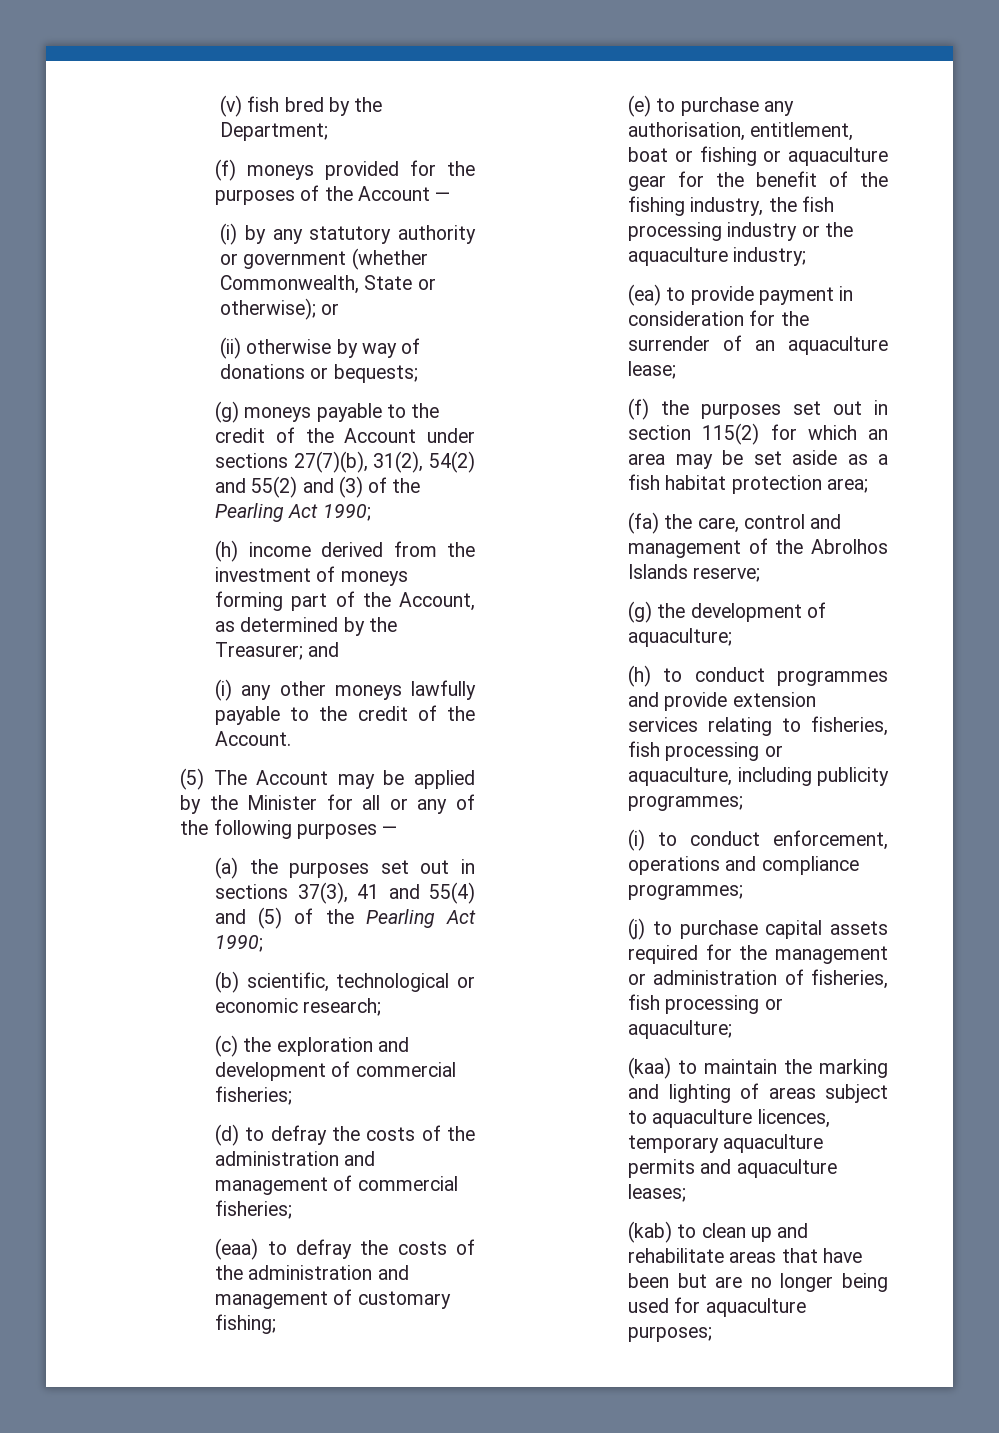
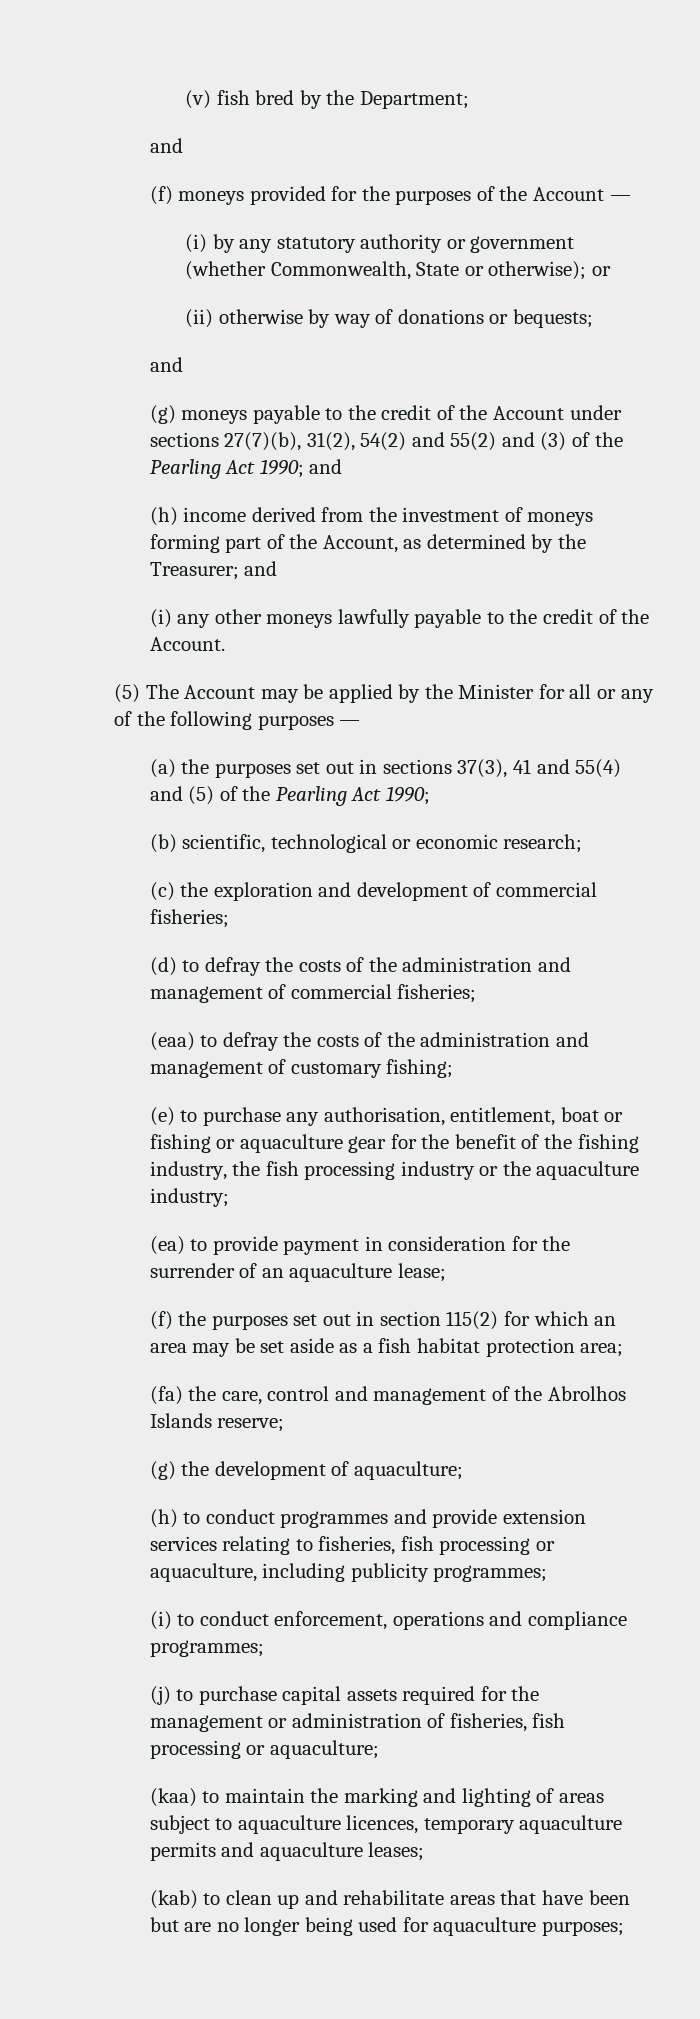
(329, 131) none -> [149,138,183,153] // and
(418, 373) none -> [149,357,183,372] // and
(371, 512) none -> [309,459,343,474] and

